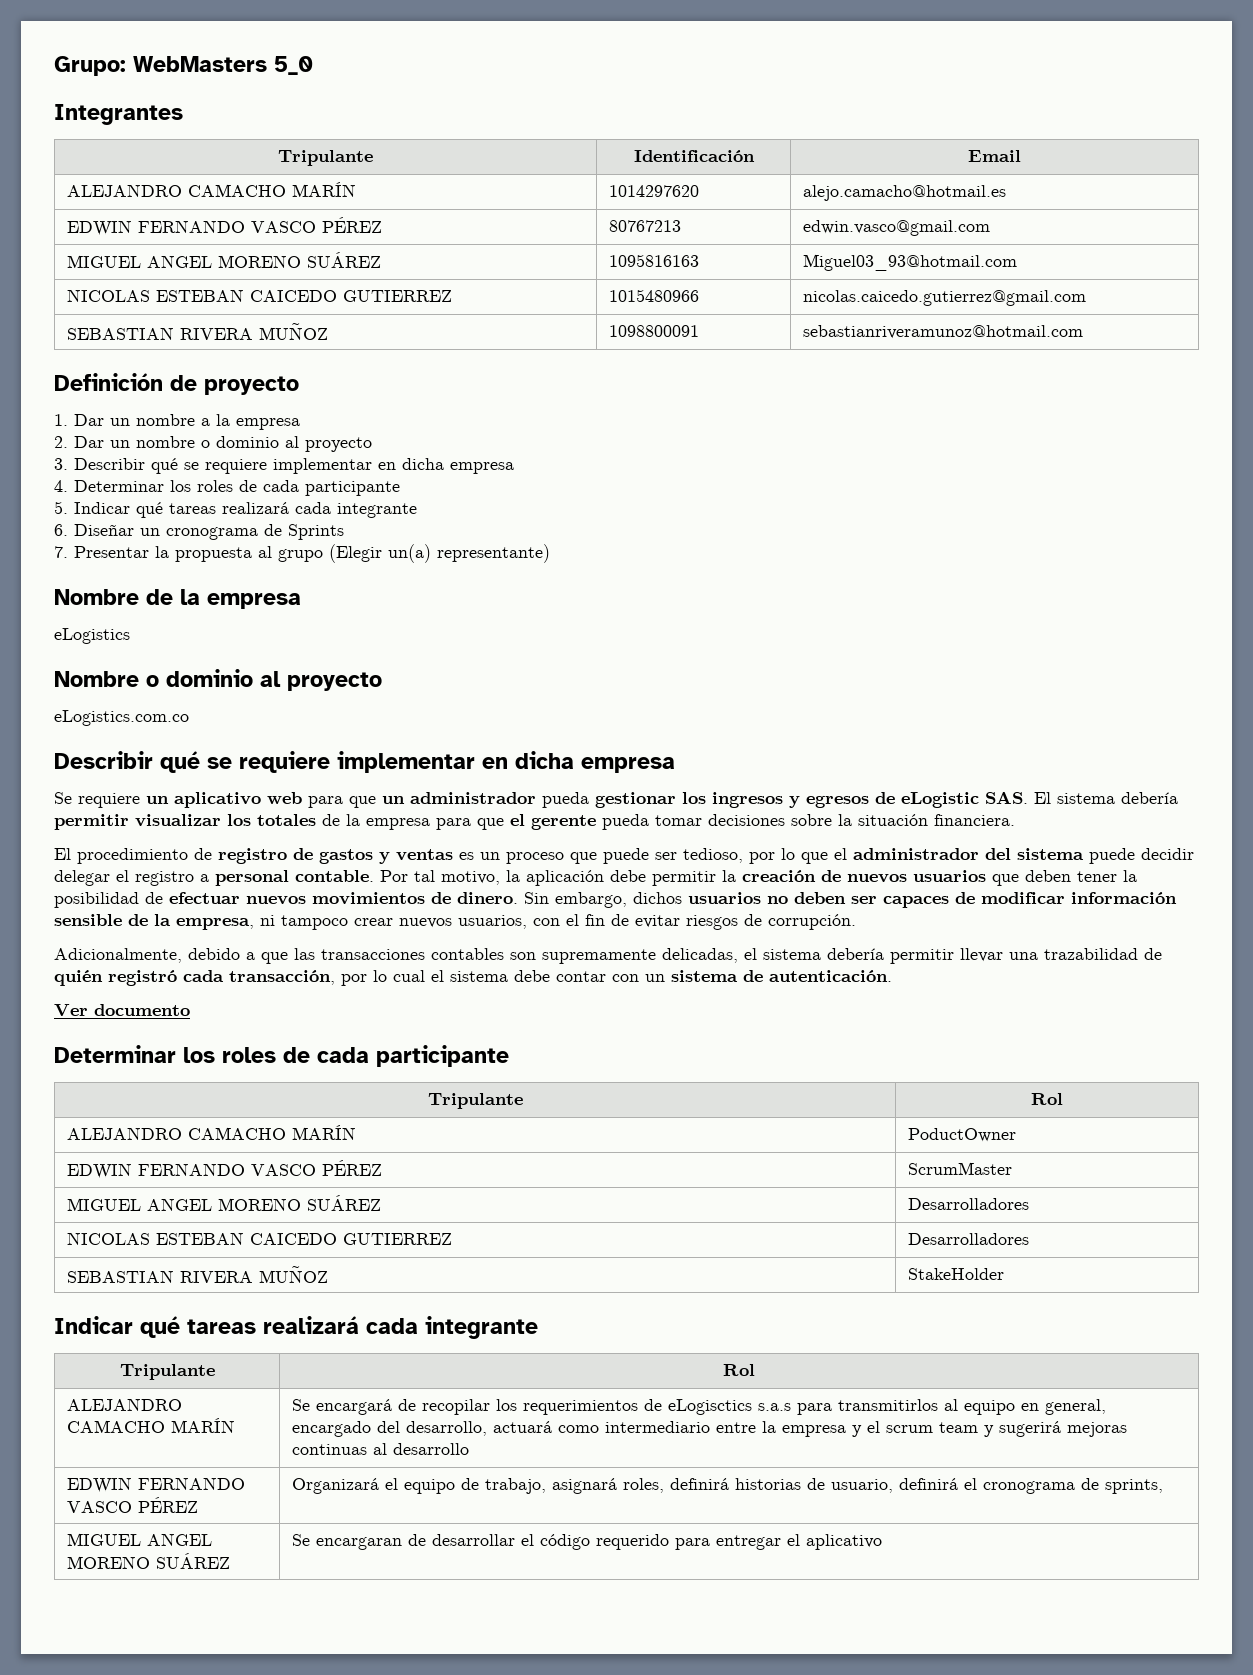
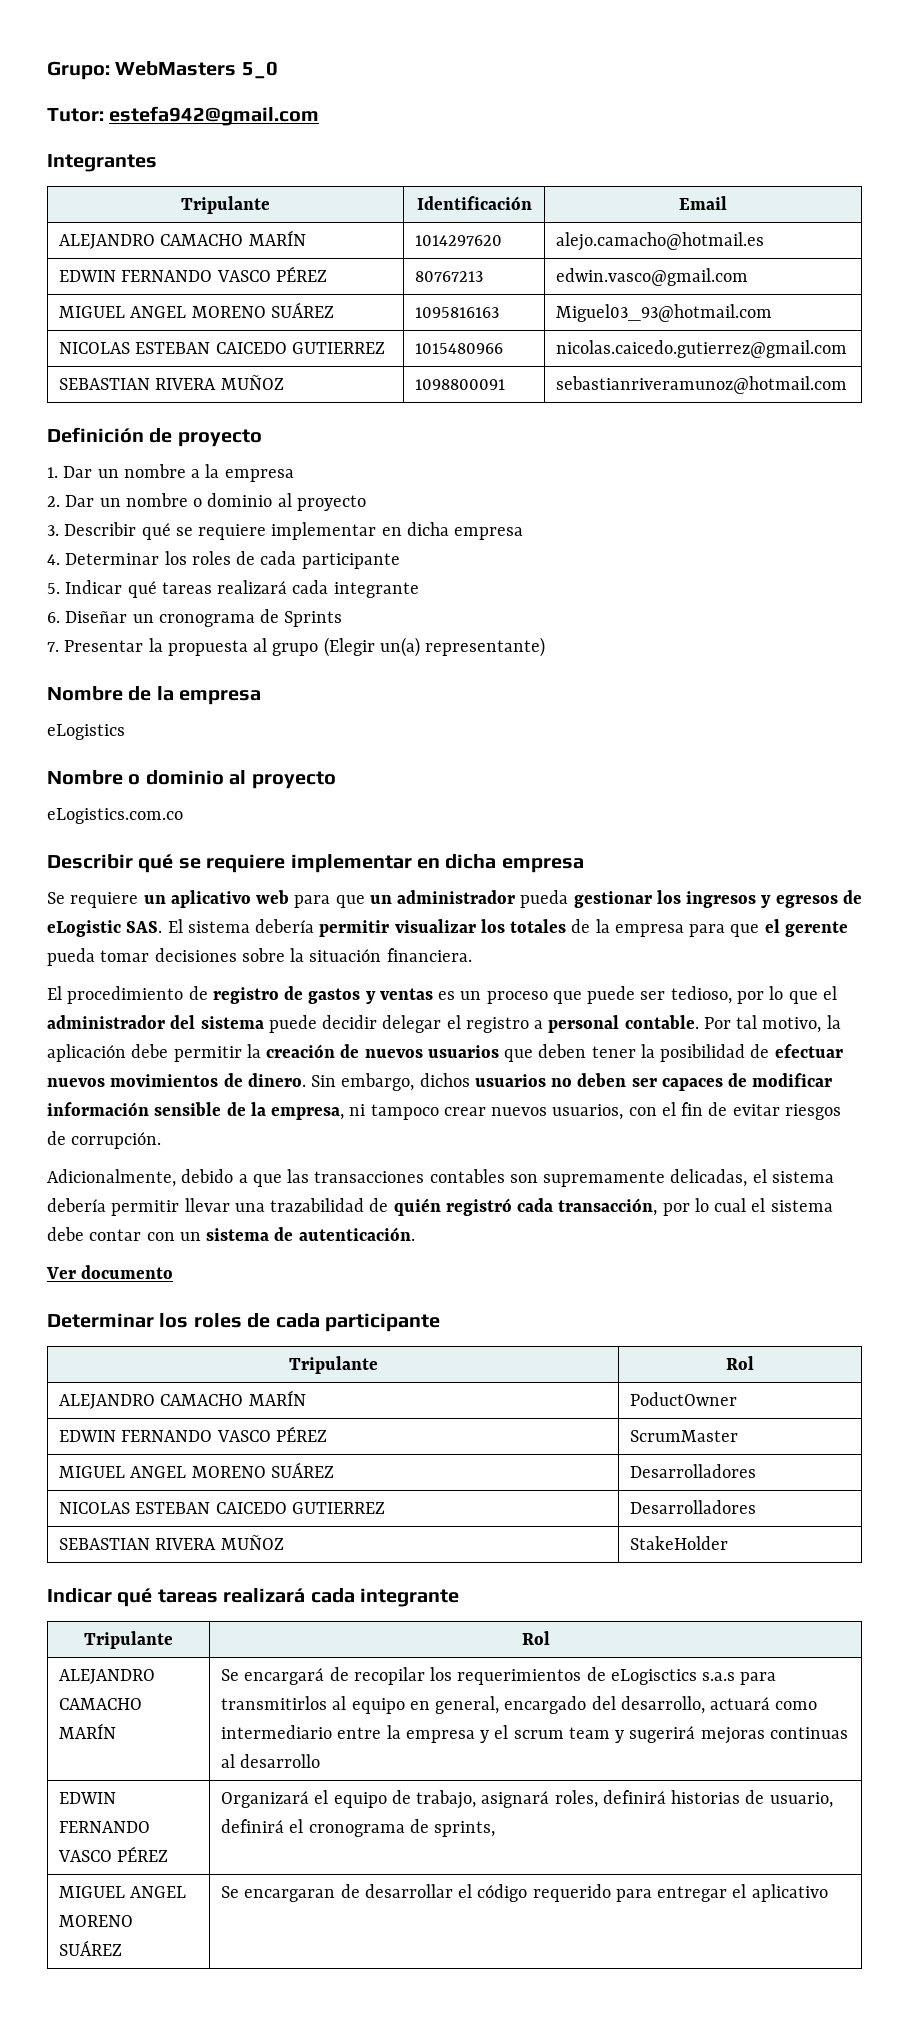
(313, 65) none -> [47,106,320,126] // Tutor: estefa942@gmail.com

